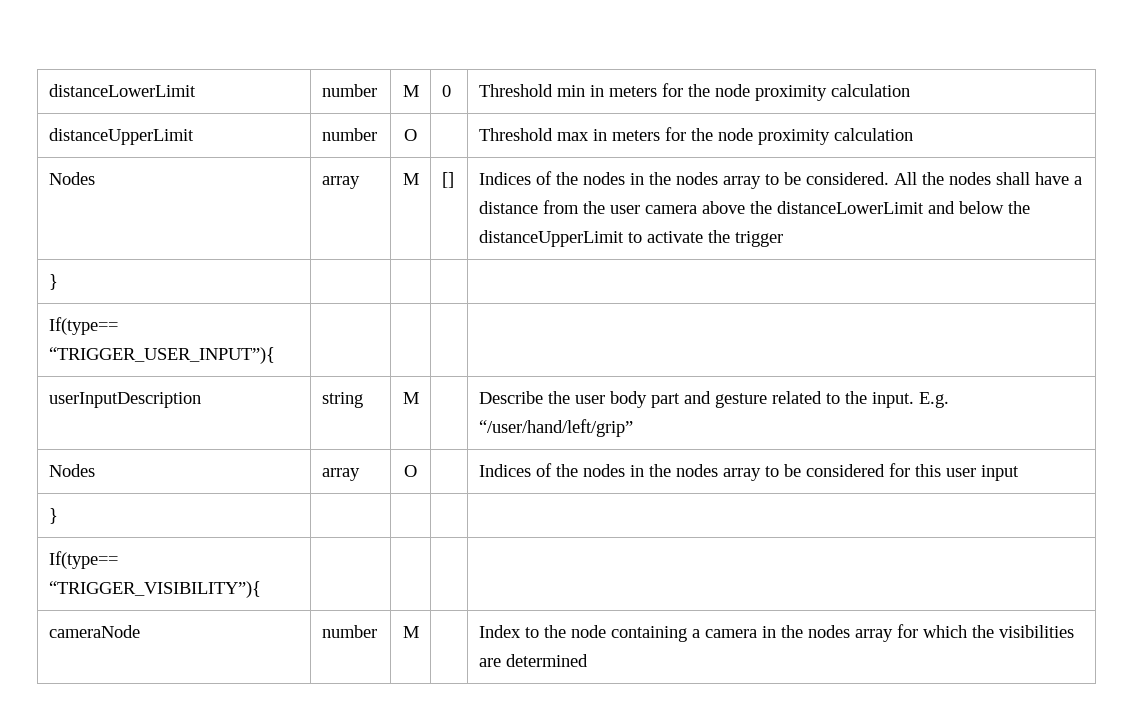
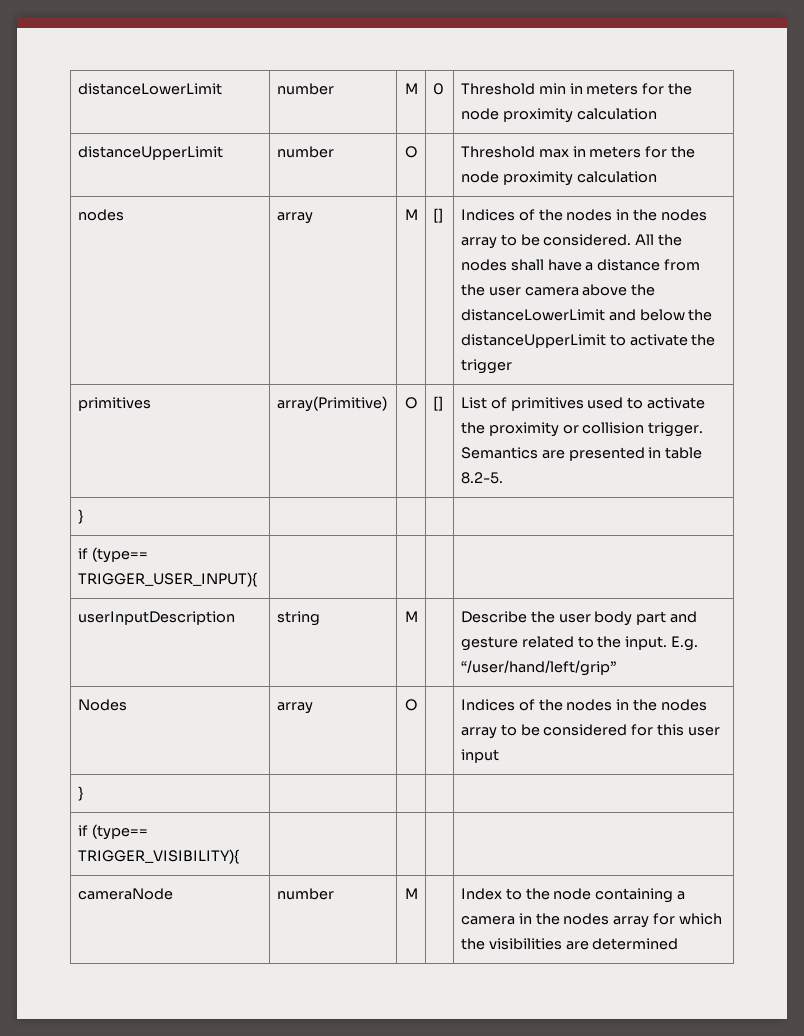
[48,172,95,185] Nodes -> [77,209,124,221] nodes
[48,274,58,290] [48,317,118,335] [48,347,275,364] } | | | | // If(type== “TRIGGER_USER_INPUT”){ -> [77,397,151,411] [276,396,387,412] [404,397,418,409] [432,396,443,411] [460,397,706,411] [460,422,704,437] [460,447,703,461] [460,472,503,484] [77,509,83,524] [77,547,148,563] [77,572,257,587] primitives | array(Primitive) | O | [] | List of primitives used to activate the proximity or collision trigger. Semantics are presented in table 8.2-5. // } | | | | // if (type== TRIGGER_USER_INPUT){
[48,551,118,569] [48,581,261,598] If(type== “TRIGGER_VISIBILITY”){ -> [77,824,148,840] [77,849,239,864] if (type== TRIGGER_VISIBILITY){

